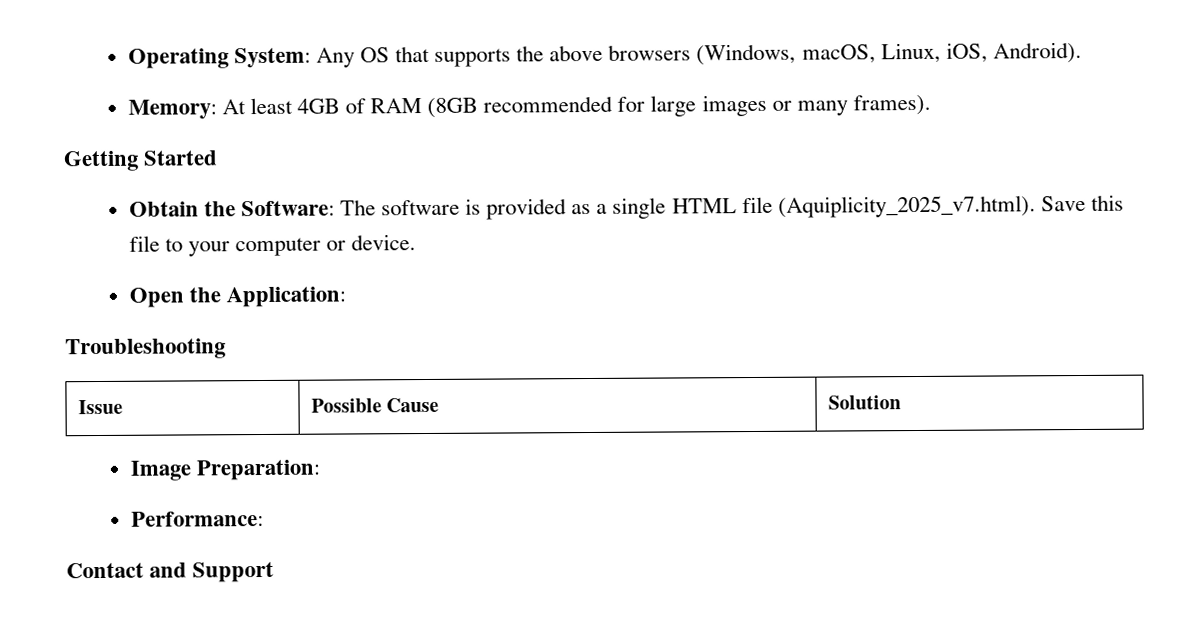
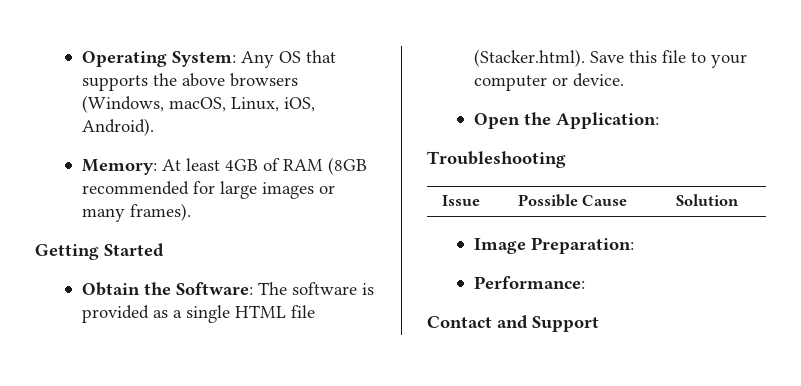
[777,195,1036,218] (Aquiplicity_2025_v7.html). -> [473,49,585,67] (Stacker.html).

